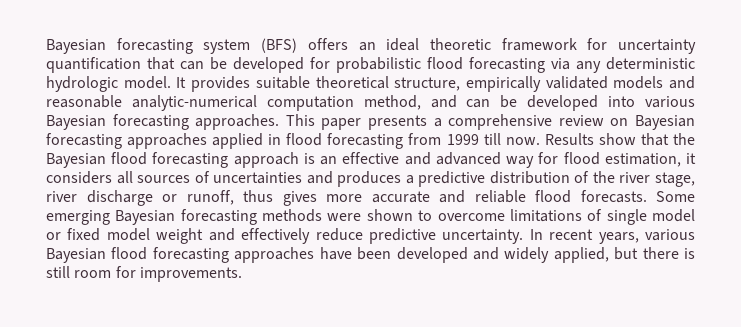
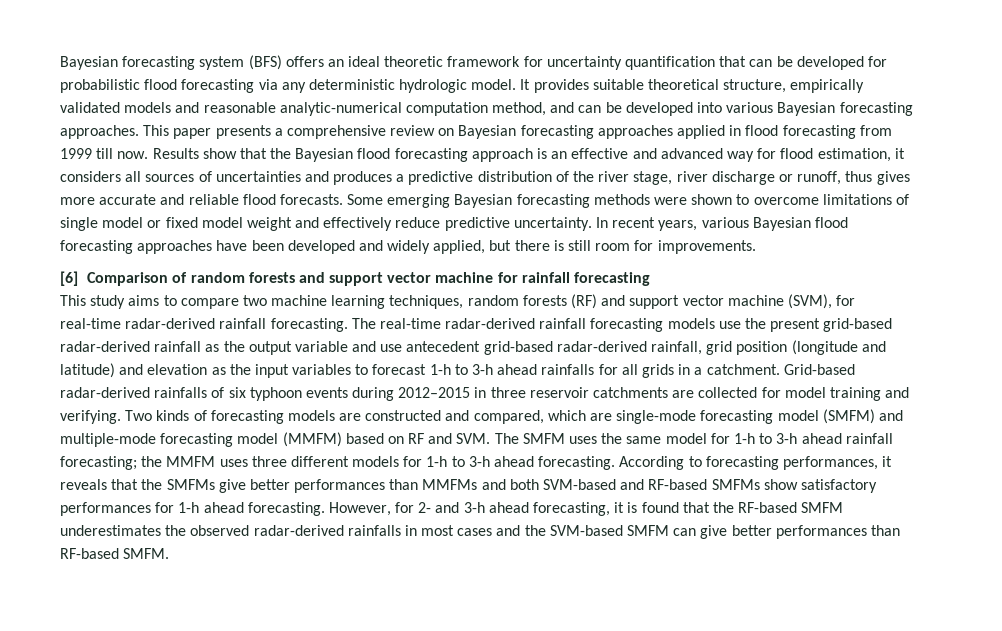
(242, 274) none -> [60,271,650,286] [60,294,856,309] [60,318,893,332] [60,340,886,355] [60,363,855,378] [60,387,910,401] [60,409,903,424] [60,432,893,447] [60,456,893,470] [60,479,877,493] [60,502,844,516] [60,525,900,539] [60,548,170,559] // [6] Comparison of random forests and support vector machine for rainfall forecasting // This study aims to compare two machine learning techniques, random forests (RF) and support vector machine (SVM), for real-time radar-derived rainfall forecasting. The real-time radar-derived rainfall forecasting models use the present grid-based radar-derived rainfall as the output variable and use antecedent grid-based radar-derived rainfall, grid position (longitude and latitude) and elevation as the input variables to forecast 1-h to 3-h ahead rainfalls for all grids in a catchment. Grid-based radar-derived rainfalls of six typhoon events during 2012–2015 in three reservoir catchments are collected for model training and verifying. Two kinds of forecasting models are constructed and compared, which are single-mode forecasting model (SMFM) and multiple-mode forecasting model (MMFM) based on RF and SVM. The SMFM uses the same model for 1-h to 3-h ahead rainfall forecasting; the MMFM uses three different models for 1-h to 3-h ahead forecasting. According to forecasting performances, it reveals that the SMFMs give better performances than MMFMs and both SVM-based and RF-based SMFMs show satisfactory performances for 1-h ahead forecasting. However, for 2- and 3-h ahead forecasting, it is found that the RF-based SMFM underestimates the observed radar-derived rainfalls in most cases and the SVM-based SMFM can give better performances than RF-based SMFM.

